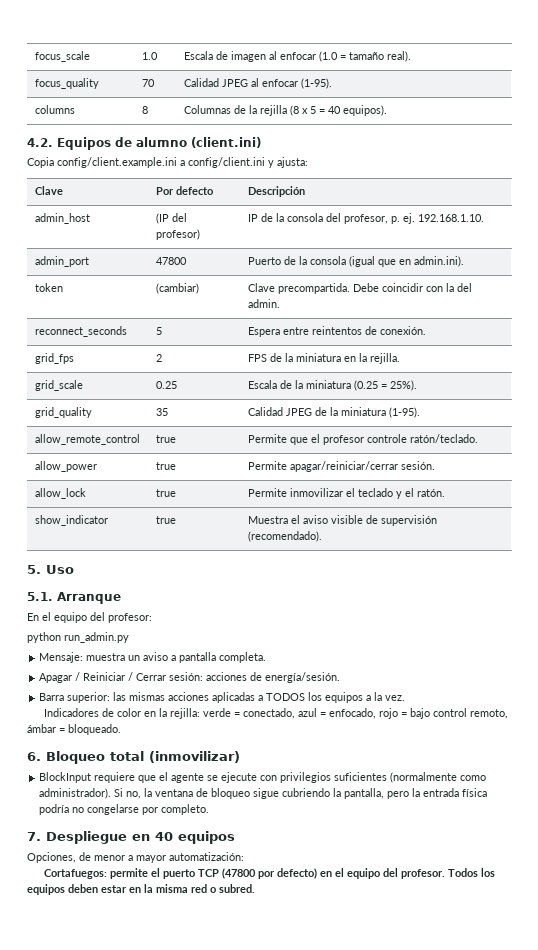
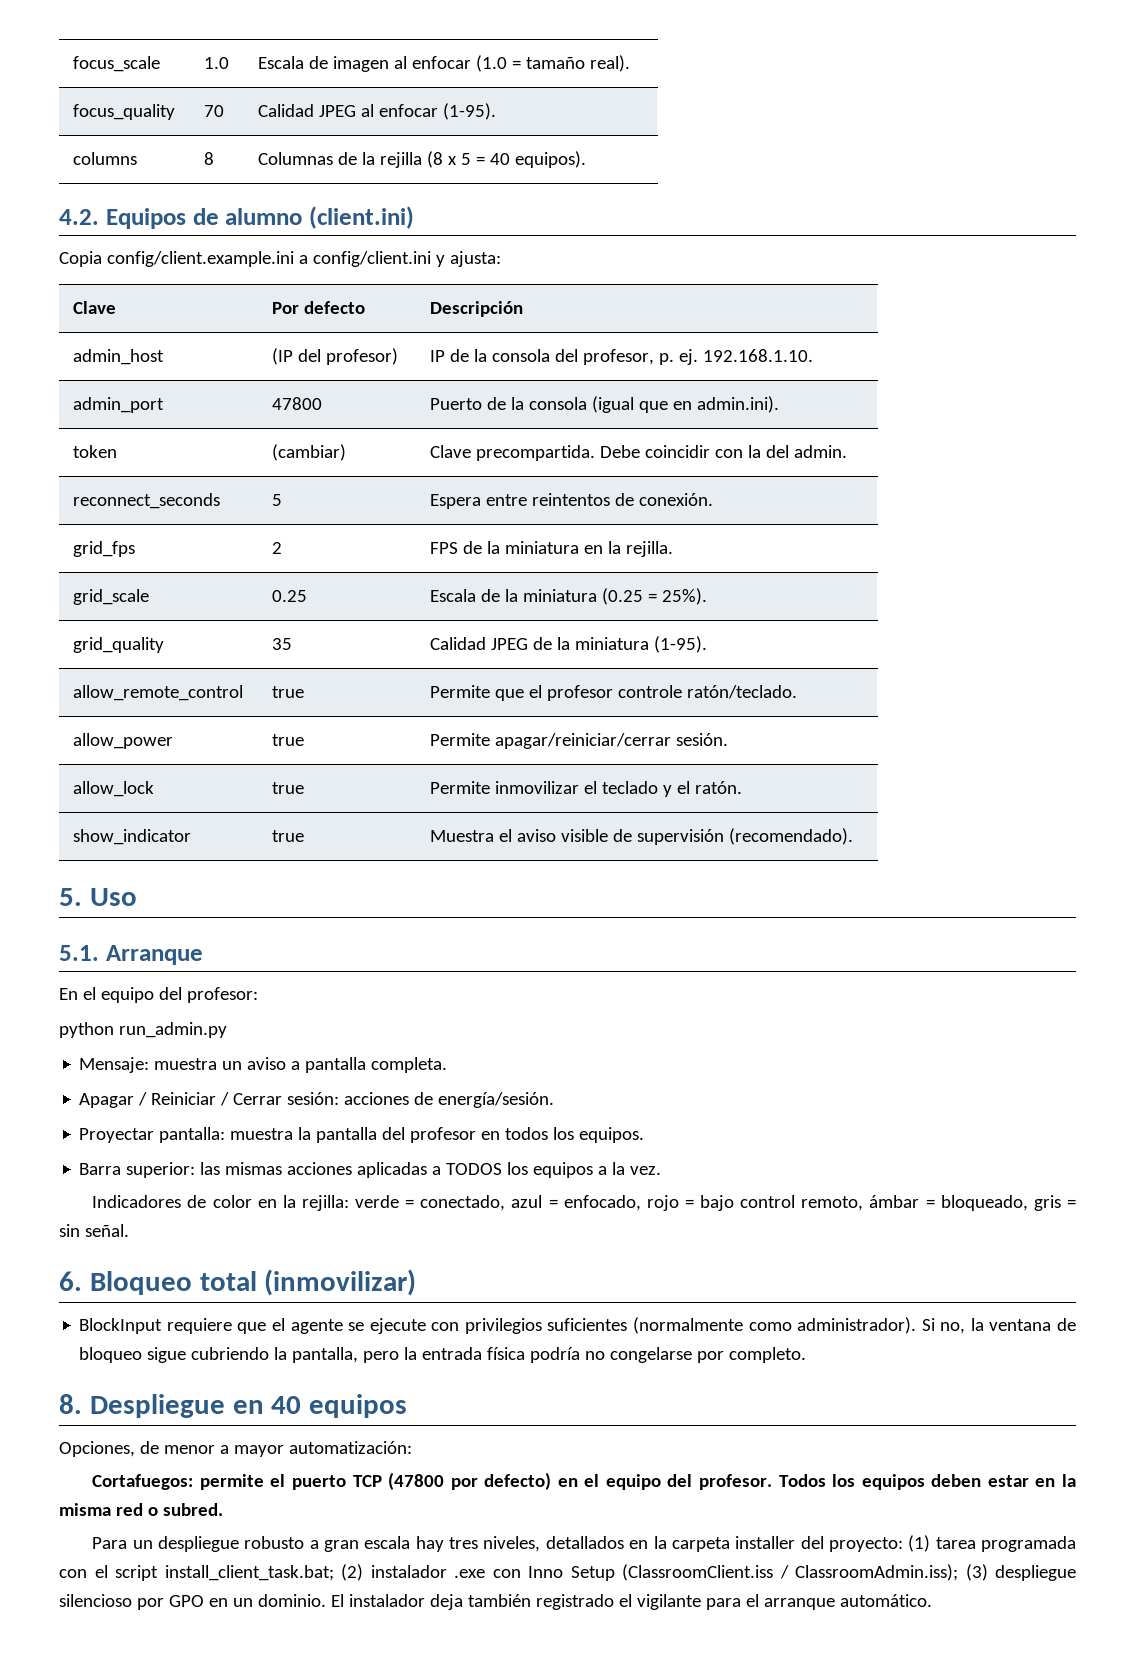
(341, 677) none -> [79,1127,645,1143] // Proyectar pantalla: muestra la pantalla del profesor en todos los equipos.
[68,724,121,735] bloqueado. -> [940,1195,1077,1211] [59,1224,129,1237] bloqueado, gris = sin señal.
[27,832,41,841] 7. -> [59,1394,82,1414] 8.
(255, 888) none -> [92,1535,1077,1552] [59,1564,1076,1581] [59,1594,932,1610] // Para un despliegue robusto a gran escala hay tres niveles, detallados en la carpeta installer del proyecto: (1) tarea programada con el script install_client_task.bat; (2) instalador .exe con Inno Setup (ClassroomClient.iss / ClassroomAdmin.iss); (3) despliegue silencioso por GPO en un dominio. El instalador deja también registrado el vigilante para el arranque automático.

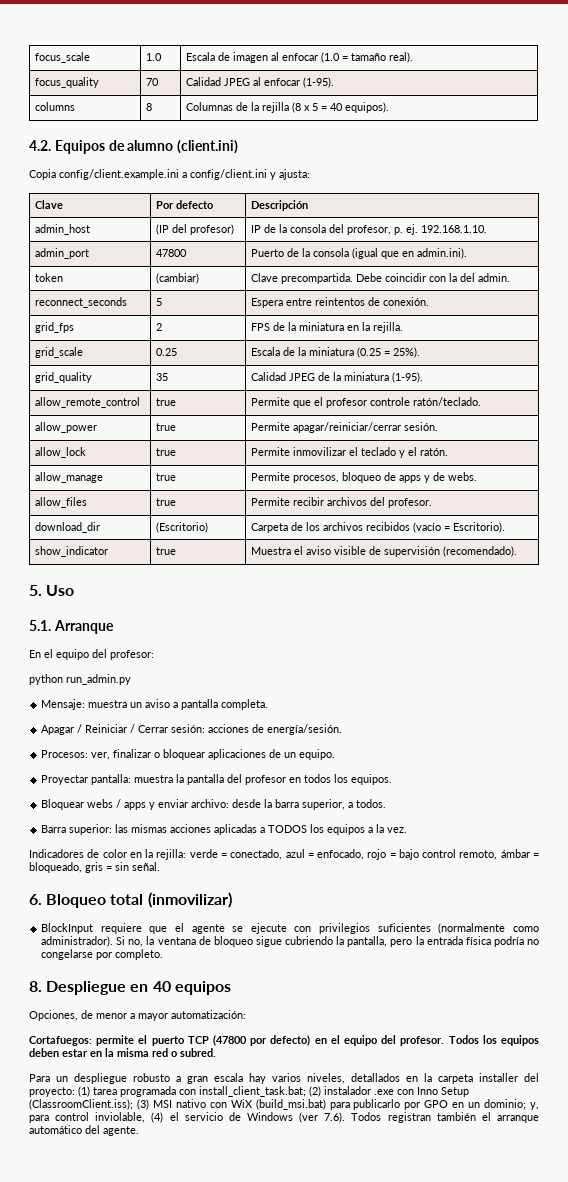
(743, 787) none -> [34,472,103,483] [155,473,176,481] [250,472,477,483] [34,497,87,508] [155,498,176,506] [250,497,432,508] [34,522,100,533] [155,522,208,533] [250,522,505,533] // allow_manage | true | Permite procesos, bloqueo de apps y de webs. // allow_files | true | Permite recibir archivos del profesor. // download_dir | (Escritorio) | Carpeta de los archivos recibidos (vacío = Escritorio).
(555, 1100) none -> [41,749,336,760] // Procesos: ver, finalizar o bloquear aplicaciones de un equipo.
(645, 1135) none -> [41,799,387,810] // Bloquear webs / apps y enviar archivo: desde la barra superior, a todos.
[449,1537,479,1549] tres -> [272,1073,301,1082] varios
[94,1565,158,1581] el script -> (196, 1092) none
[622,1564,1076,1581] [59,1594,932,1610] (ClassroomClient.iss / ClassroomAdmin.iss); (3) despliegue silencioso por GPO en un dominio. El instalador deja también registrado el vigilante para el arranque automático. -> [29,1099,540,1110] [29,1112,540,1123] [29,1125,139,1136] (ClassroomClient.iss); (3) MSI nativo con WiX (build_msi.bat) para publicarlo por GPO en un dominio; y, para control inviolable, (4) el servicio de Windows (ver 7.6). Todos registran también el arranque automático del agente.

